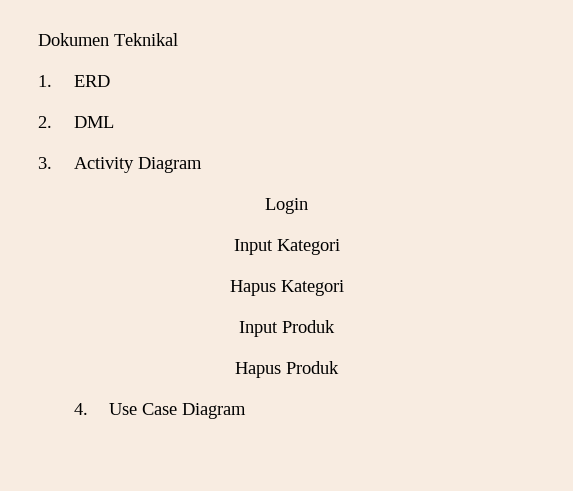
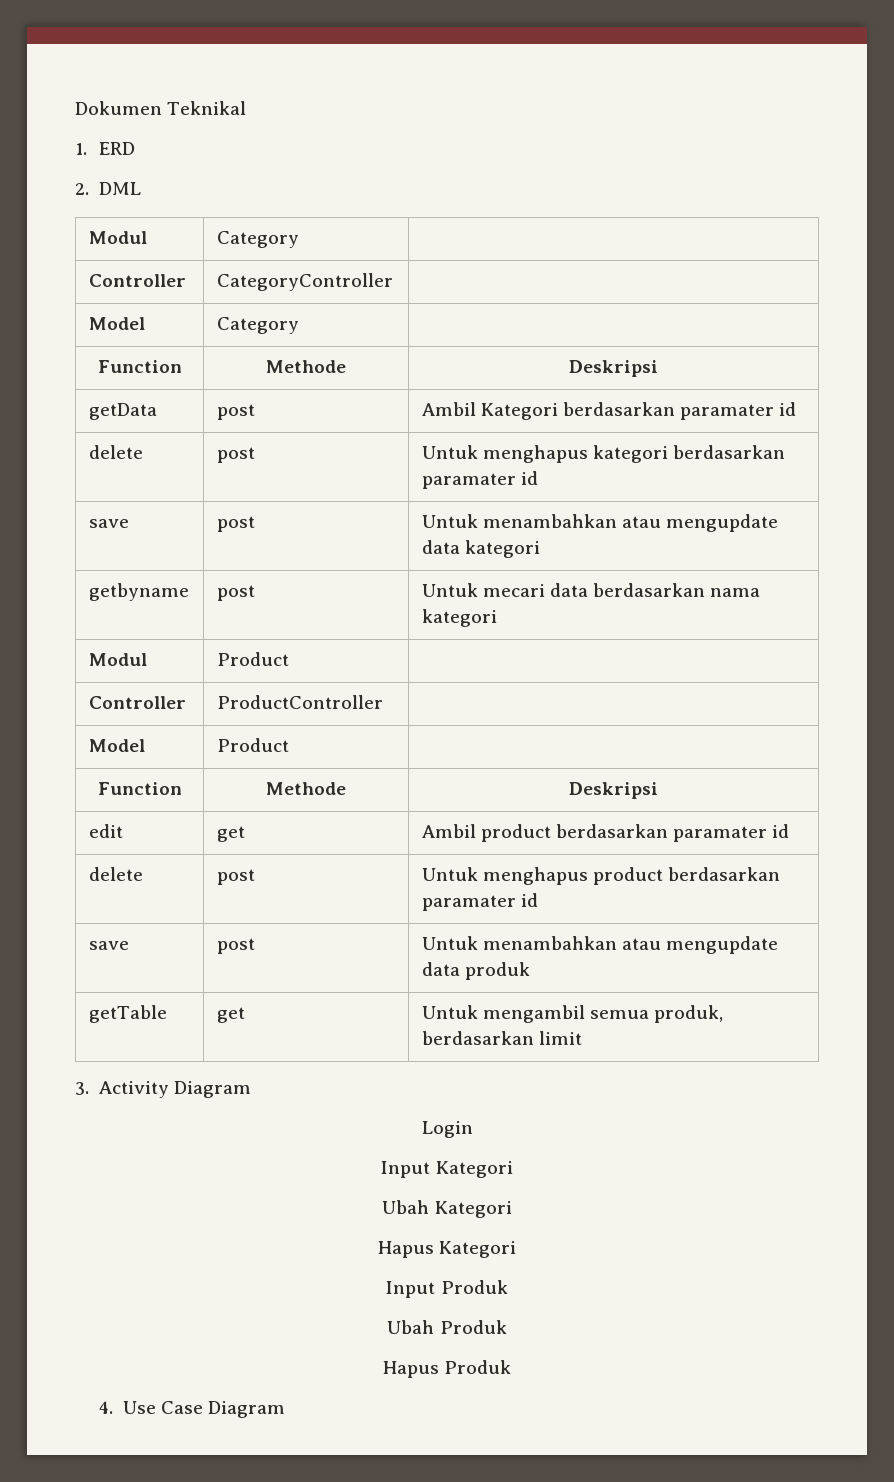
(114, 122) none -> [88,231,147,244] [216,231,299,248] [88,274,186,287] [216,273,393,291] [88,317,145,330] [216,317,299,334] [97,360,182,373] [266,360,346,373] [569,360,658,377] [88,403,157,420] [216,404,255,420] [421,402,797,420] [88,445,143,459] [216,447,255,463] [421,445,786,463] [421,471,539,489] [88,519,129,528] [216,516,255,532] [421,514,779,532] [421,540,541,558] [88,583,189,601] [216,585,255,601] [421,583,761,597] [421,609,497,627] [88,653,147,666] [216,652,289,666] [88,696,186,709] [216,695,383,709] [88,739,145,752] [216,738,289,752] [97,782,182,795] [266,782,346,795] [569,782,658,799] [88,824,123,838] [216,826,245,842] [421,824,790,842] [88,867,143,881] [216,869,255,885] [421,867,781,885] [421,893,539,911] [88,941,129,950] [216,938,255,954] [421,936,779,954] [421,962,531,980] [88,1005,167,1023] [216,1007,245,1023] [421,1005,724,1023] [421,1031,583,1045] // Modul | Category | // Controller | CategoryController | // Model | Category | // Function | Methode | Deskripsi // getData | post | Ambil Kategori berdasarkan paramater id // delete | post | Untuk menghapus kategori berdasarkan paramater id // save | post | Untuk menambahkan atau mengupdate data kategori // getbyname | post | Untuk mecari data berdasarkan nama kategori // Modul | Product | // Controller | ProductController | // Model | Product | // Function | Methode | Deskripsi // edit | get | Ambil product berdasarkan paramater id // delete | post | Untuk menghapus product berdasarkan paramater id // save | post | Untuk menambahkan atau mengupdate data produk // getTable | get | Untuk mengambil semua produk, berdasarkan limit
(340, 247) none -> [382,1200,512,1218] // Ubah Kategori
(335, 326) none -> [387,1320,507,1334] // Ubah Produk

